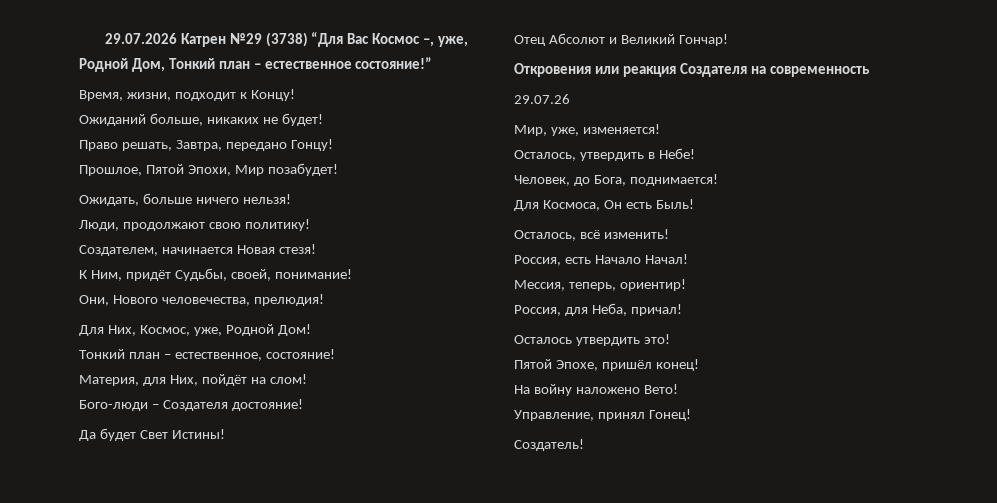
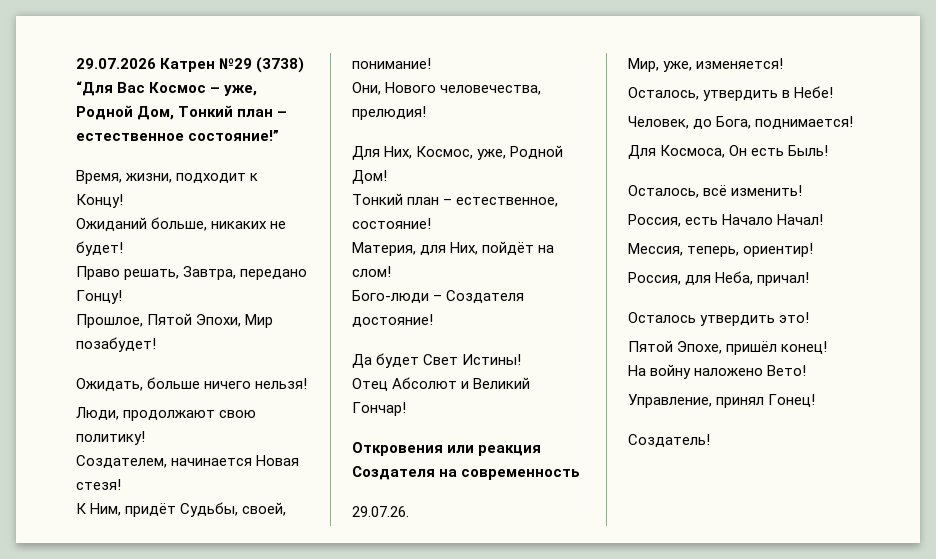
[423,38,435,47] –, -> [210,87,221,93] –
[514,94,570,104] 29.07.26 -> [352,506,409,517] 29.07.26.

